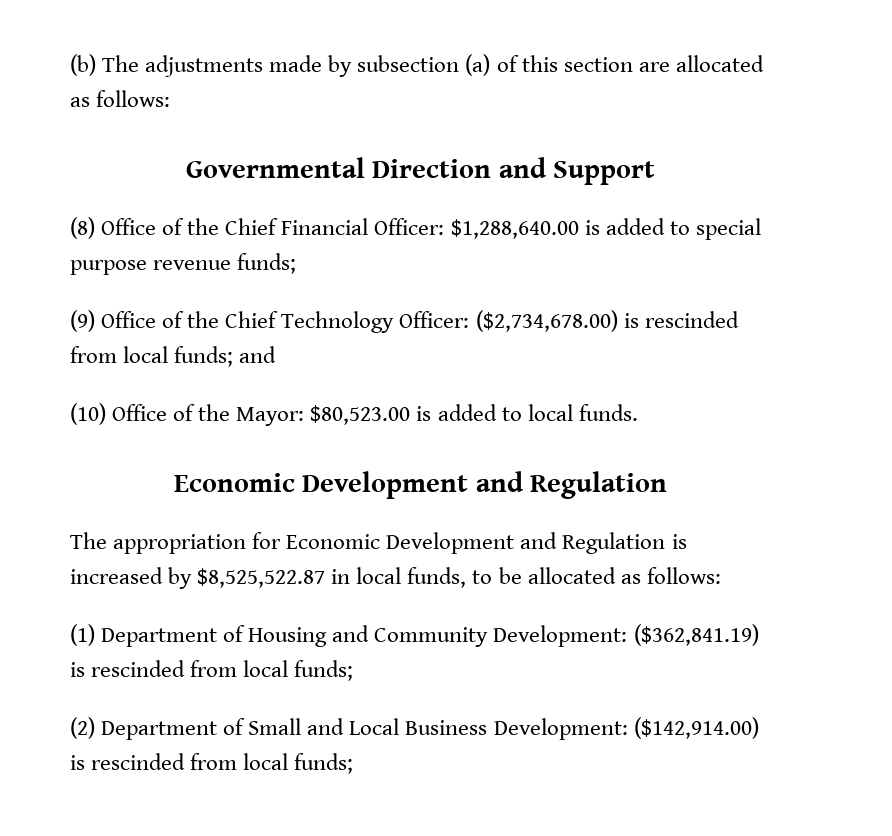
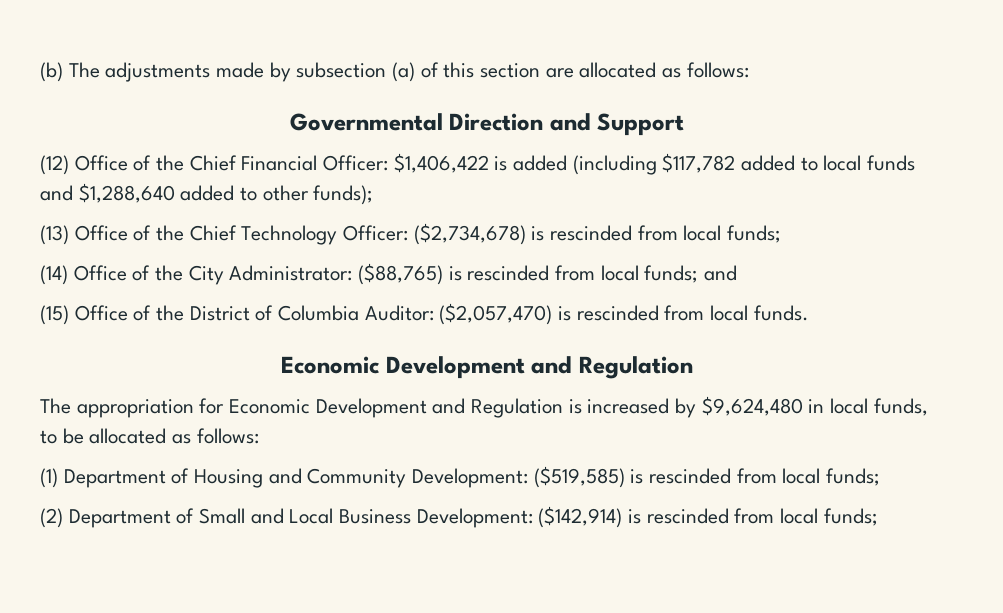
[70,217,95,239] (8) -> [40,155,69,175] (12)
[450,218,761,240] [70,253,297,275] [70,310,95,332] $1,288,640.00 is added to special purpose revenue funds; // (9) -> [393,153,916,175] [40,183,374,205] [40,225,69,245] $1,406,422 is added (including $117,782 added to local funds and $1,288,640 added to other funds); // (13)
[475,310,618,332] ($2,734,678.00) -> [413,223,782,245] [40,263,444,285] ($2,734,678) is rescinded from local funds; // (14) Office of the City Administrator: ($88,765)
[70,403,522,426] (10) Office of the Mayor: $80,523.00 is added to -> [40,303,705,325] (15) Office of the District of Columbia Auditor: ($2,057,470) is rescinded from
[197,568,326,588] $8,525,522.87 -> [701,396,803,416] $9,624,480
[633,624,759,646] ($362,841.19) -> [533,466,625,488] ($519,585)
[633,717,759,739] ($142,914.00) -> [538,506,623,528] ($142,914)

